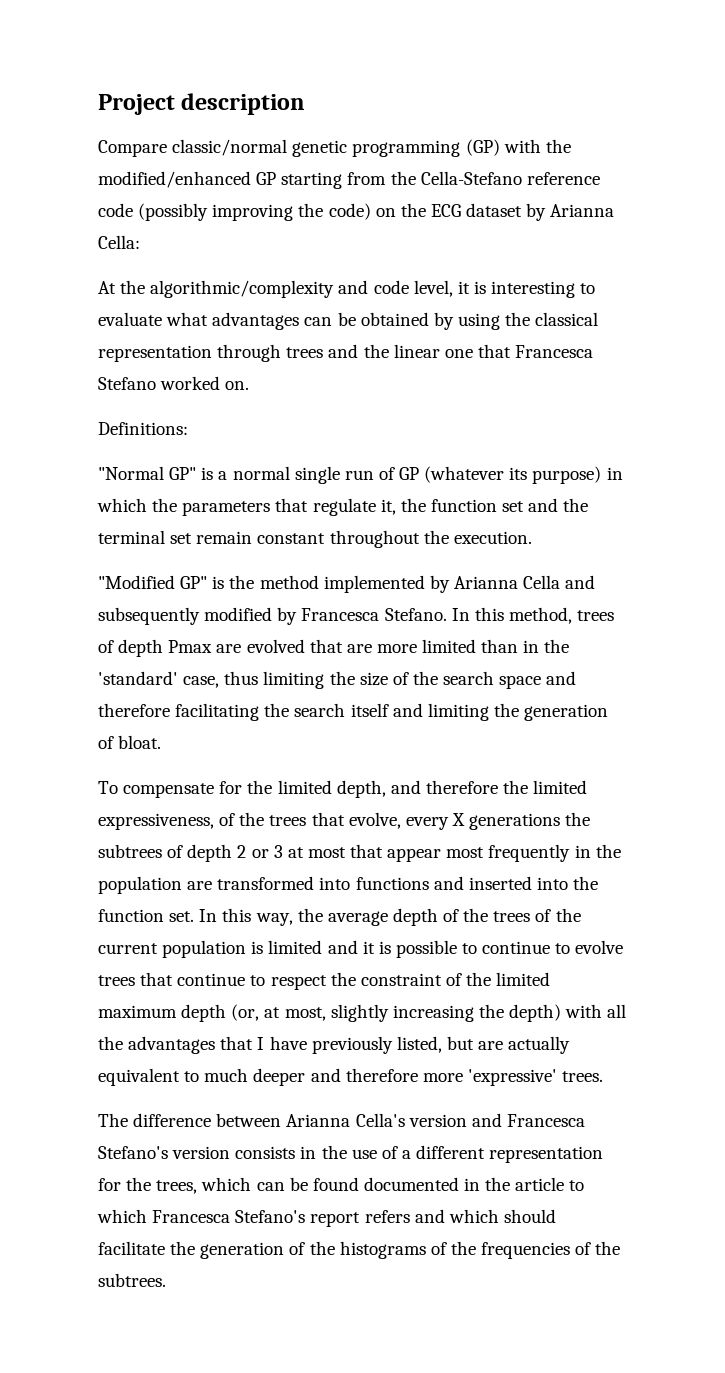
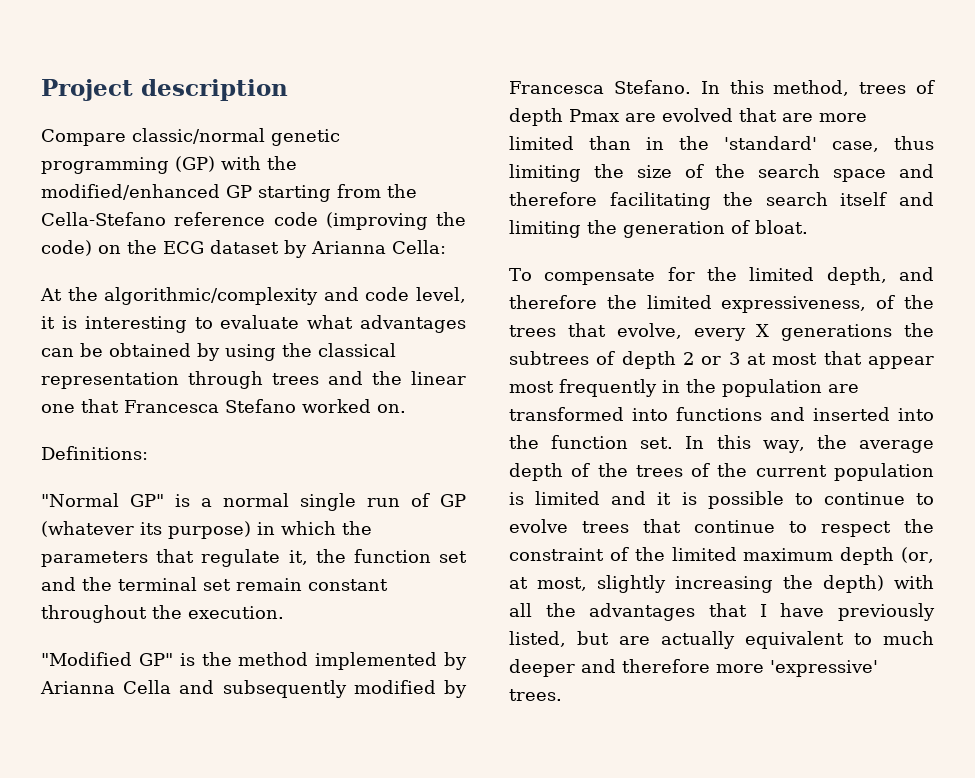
[138,203,294,221] (possibly improving -> [325,212,428,230] (improving
[98,1113,585,1127] [98,1145,604,1163] [98,1177,585,1194] [97,1209,556,1227] [98,1241,621,1259] [98,1273,166,1287] // The difference between Arianna Cella's version and Francesca Stefano's version consists in the use of a different representation for the trees, which can be found documented in the article to which Francesca Stefano's report refers and which should facilitate the generation of the histograms of the frequencies of the subtrees. -> (562, 695) none

